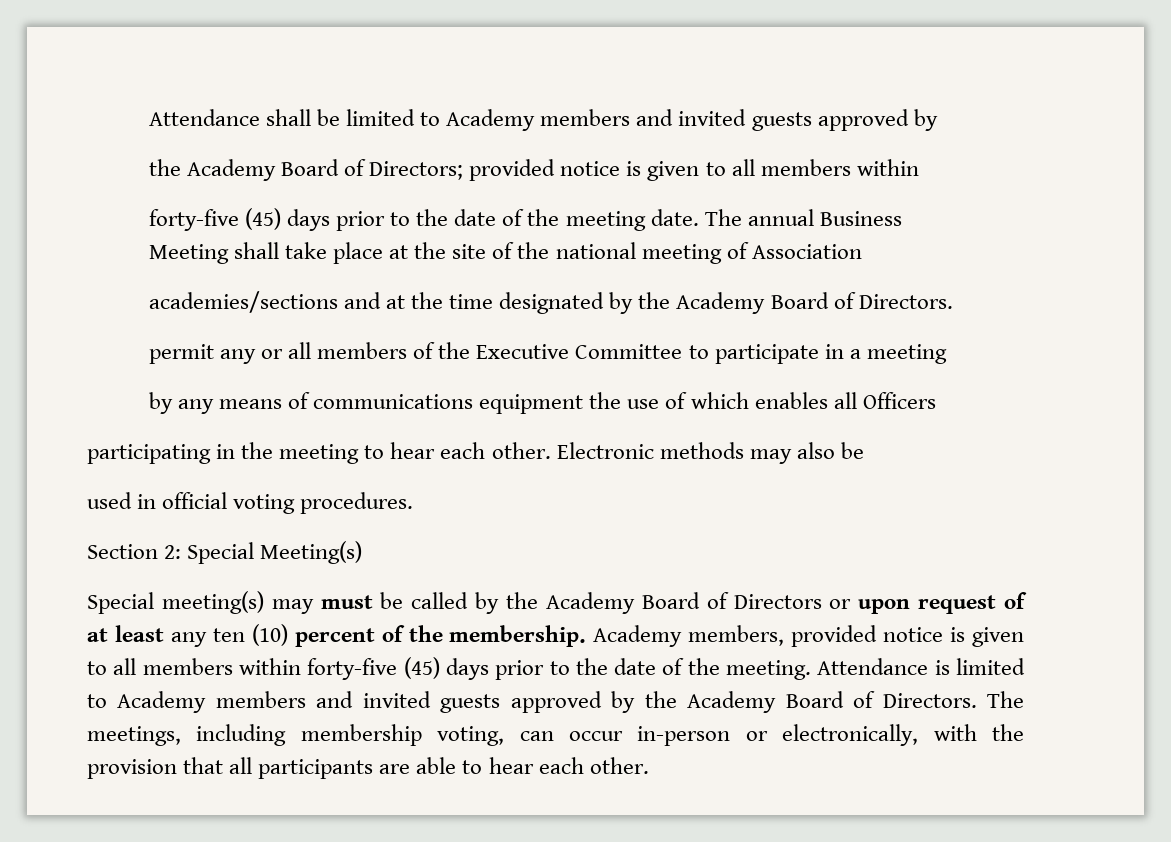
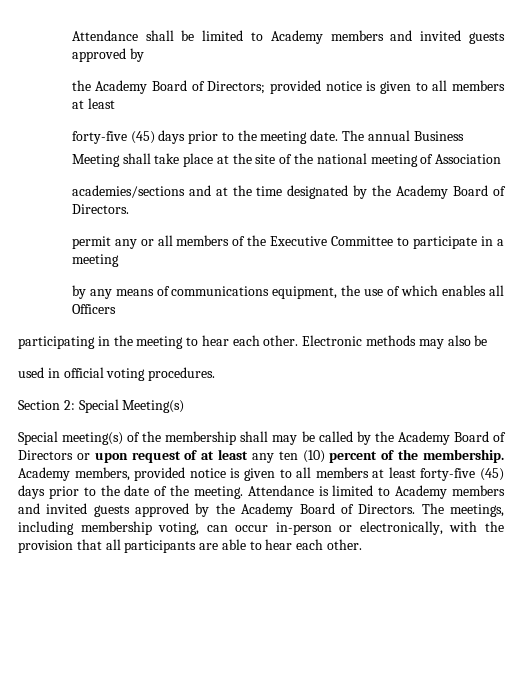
[856,159,919,176] [148,208,560,231] within // forty-five (45) days prior to the date of the -> [71,98,115,109] [71,130,257,144] at least // forty-five (45) days prior to the
[479,394,584,414] equipment -> [272,286,338,299] equipment,
[271,595,373,614] may must -> [127,431,298,445] of the membership shall may
[238,658,301,675] within -> [372,467,416,478] at least

